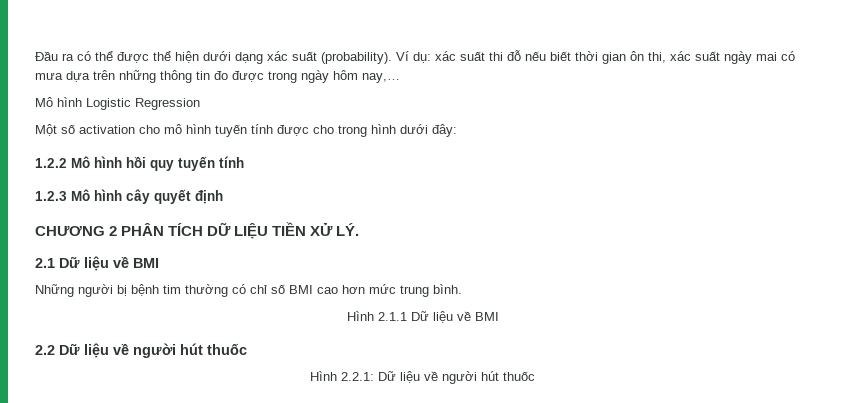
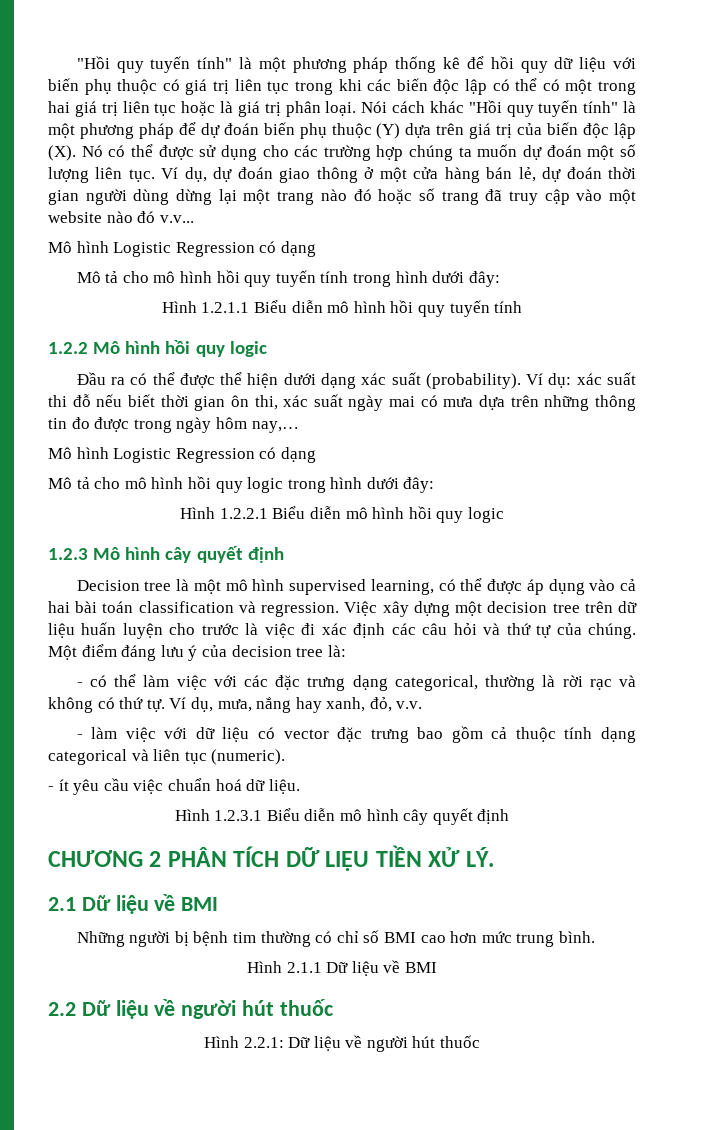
(35, 56) none -> [76,56,636,73] [48,78,636,95] [48,100,636,117] [48,122,636,139] [48,144,636,161] [48,167,637,183] [48,188,636,205] [48,211,194,223] [48,241,316,257] [76,270,500,287] [161,300,523,317] [48,340,267,357] "Hồi quy tuyến tính" là một phương pháp thống kê để hồi quy dữ liệu với biến phụ thuộc có giá trị liên tục trong khi các biến độc lập có thể có một trong hai giá trị liên tục hoặc là giá trị phân loại. Nói cách khác "Hồi quy tuyến tính" là một phương pháp để dự đoán biến phụ thuộc (Y) dựa trên giá trị của biến độc lập (X). Nó có thể được sử dụng cho các trường hợp chúng ta muốn dự đoán một số lượng liên tục. Ví dụ, dự đoán giao thông ở một cửa hàng bán lẻ, dự đoán thời gian người dùng dừng lại một trang nào đó hoặc số trang đã truy cập vào một website nào đó v.v... // Mô hình Logistic Regression có dạng // Mô tả cho mô hình hồi quy tuyến tính trong hình dưới đây: // Hình 1.2.1.1 Biểu diễn mô hình hồi quy tuyến tính // 1.2.2 Mô hình hồi quy logic //
[35,124,457,137] [35,156,244,171] // Một số activation cho mô hình tuyến tính được cho trong hình dưới đây: // 1.2.2 Mô hình hồi quy tuyến tính -> [259,447,316,463] [48,476,435,493] [180,506,504,523] có dạng // Mô tả cho mô hình hồi quy logic trong hình dưới đây: // Hình 1.2.2.1 Biểu diễn mô hình hồi quy logic
(223, 197) none -> [76,578,636,595] [48,601,637,617] [48,622,637,639] [48,644,346,661] [76,674,636,691] [48,697,423,713] [76,726,636,743] [48,749,286,765] [48,778,300,795] [174,808,510,825] // Decision tree là một mô hình supervised learning, có thể được áp dụng vào cả hai bài toán classification và regression. Việc xây dựng một decision tree trên dữ liệu huấn luyện cho trước là việc đi xác định các câu hỏi và thứ tự của chúng. Một điểm đáng lưu ý của decision tree là: // - có thể làm việc với các đặc trưng dạng categorical, thường là rời rạc và không có thứ tự. Ví dụ, mưa, nắng hay xanh, đỏ, v.v. // - làm việc với dữ liệu có vector đặc trưng bao gồm cả thuộc tính dạng categorical và liên tục (numeric). // - ít yêu cầu việc chuẩn hoá dữ liệu. // Hình 1.2.3.1 Biểu diễn mô hình cây quyết định

